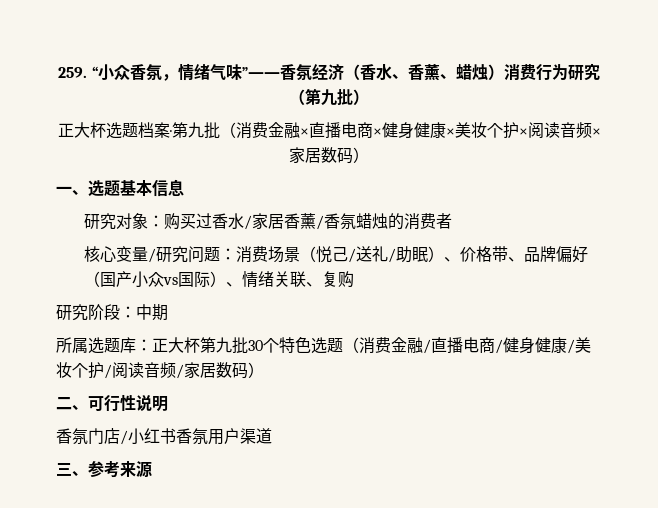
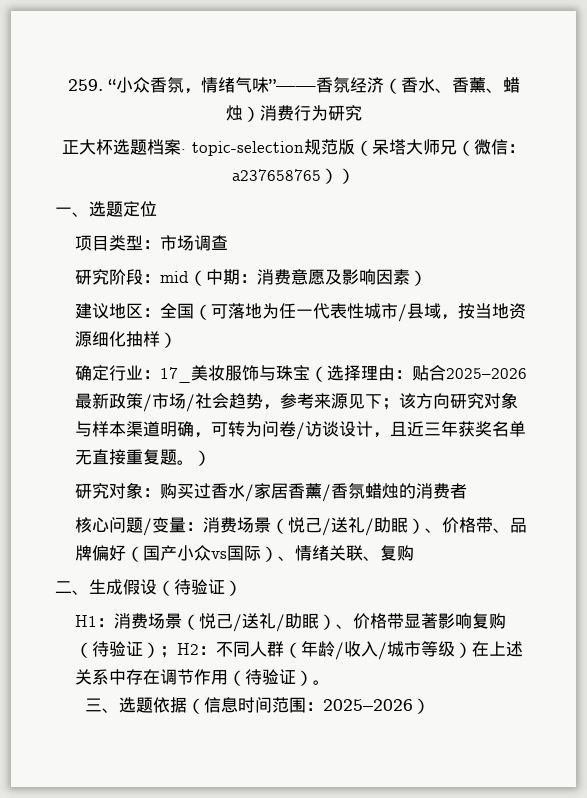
[289,88,369,106] （第九批） -> (362, 113) none
[171,122,601,139] [289,147,369,164] [56,179,184,197] 第九批（消费金融×直播电商×健身健康×美妆个护×阅读音频×家居数码） // 一、选题基本信息 -> [192,139,525,156] [232,168,355,184] [55,201,157,217] [75,235,229,251] [75,269,428,286] [75,303,527,322] [75,331,178,348] [75,365,528,383] [75,392,519,412] [75,420,527,440] [75,449,212,466] topic-selection规范版（呆塔大师兄（微信：a237658765）） // 一、选题定位 // 项目类型：市场调查 // 研究阶段：mid（中期：消费意愿及影响因素） // 建议地区：全国（可落地为任一代表性城市/县域，按当地资源细化抽样） // 确定行业：17_美妆服饰与珠宝（选择理由：贴合2025–2026最新政策/市场/社会趋势，参考来源见下；该方向研究对象与样本渠道明确，可转为问卷/访谈设计，且近三年获奖名单无直接重复题。）
[115,246,220,263] 变量/研究问题 -> [109,517,187,536] 问题/变量
[56,304,168,321] [56,337,591,354] [56,362,264,379] [56,394,168,412] [56,428,272,445] [56,461,152,478] 研究阶段：中期 // 所属选题库：正大杯第九批30个特色选题（消费金融/直播电商/健身健康/美妆个护/阅读音频/家居数码） // 二、可行性说明 // 香氛门店/小红书香氛用户渠道 // 三、参考来源 -> [55,579,242,596] [75,613,507,632] [75,640,524,660] [75,669,331,686] [84,697,430,714] 二、生成假设（待验证） // H1：消费场景（悦己/送礼/助眠）、价格带显著影响复购（待验证）；H2：不同人群（年龄/收入/城市等级）在上述关系中存在调节作用（待验证）。 // 三、选题依据（信息时间范围：2025–2026）

